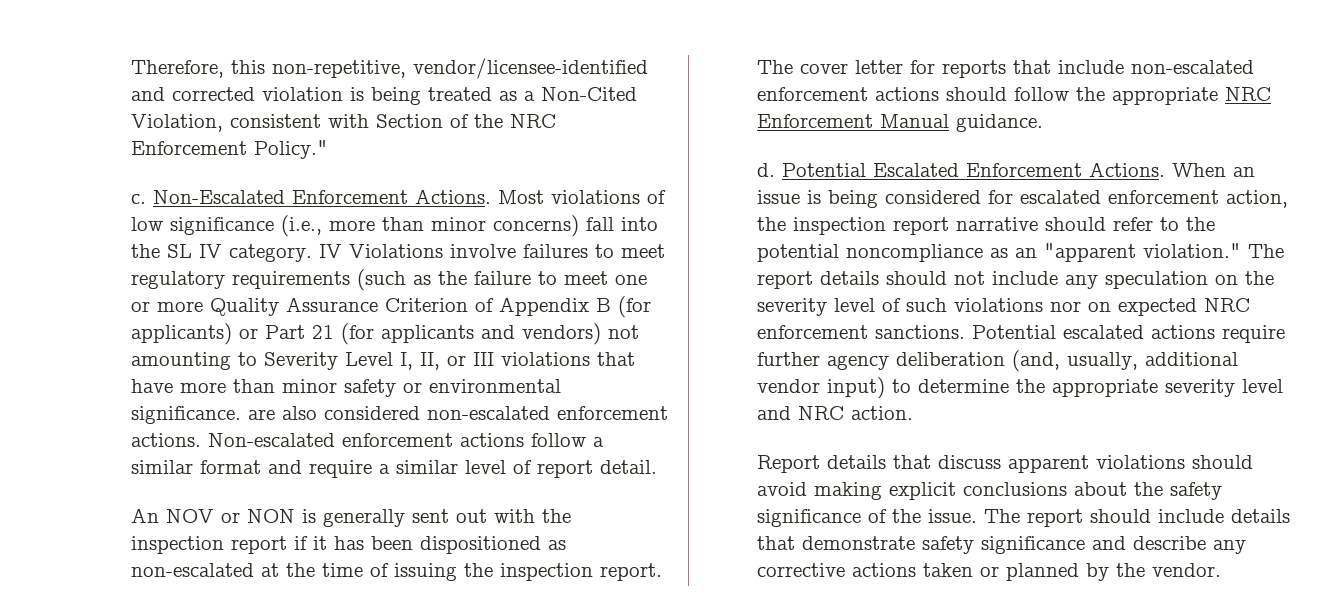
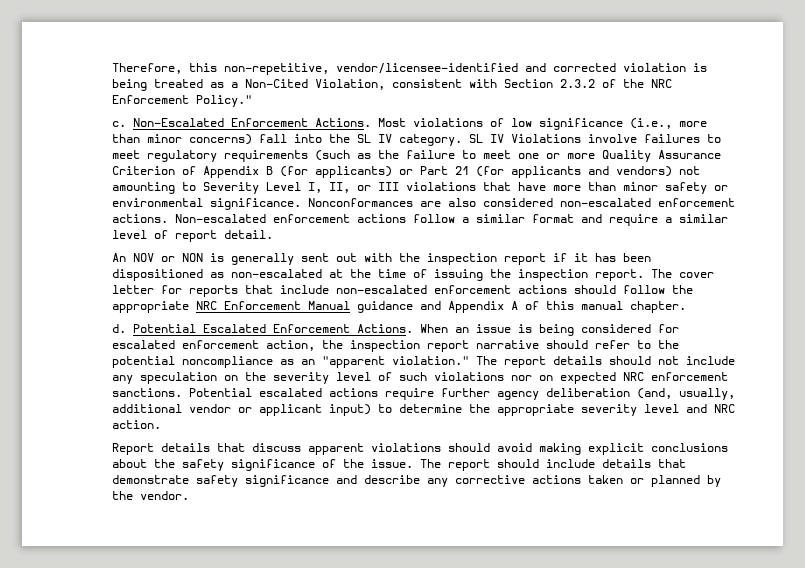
(444, 121) none -> [560,79,596,88] 2.3.2
(313, 253) none -> [469,134,484,143] SL
(242, 415) none -> [308,198,414,207] Nonconformances
[956,114,1044,132] guidance. -> [357,301,687,313] guidance and Appendix A of this manual chapter.
(821, 386) none -> [238,404,323,416] or applicant

